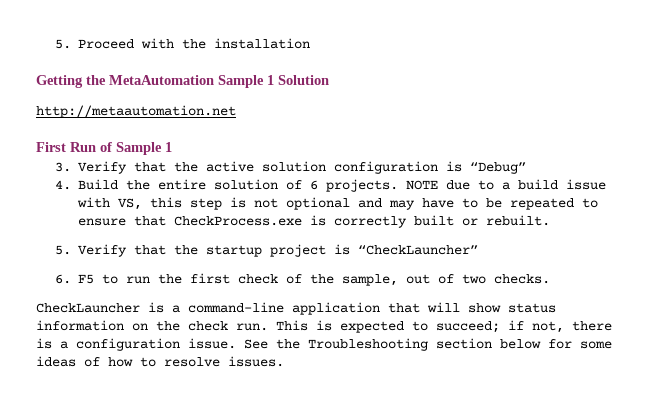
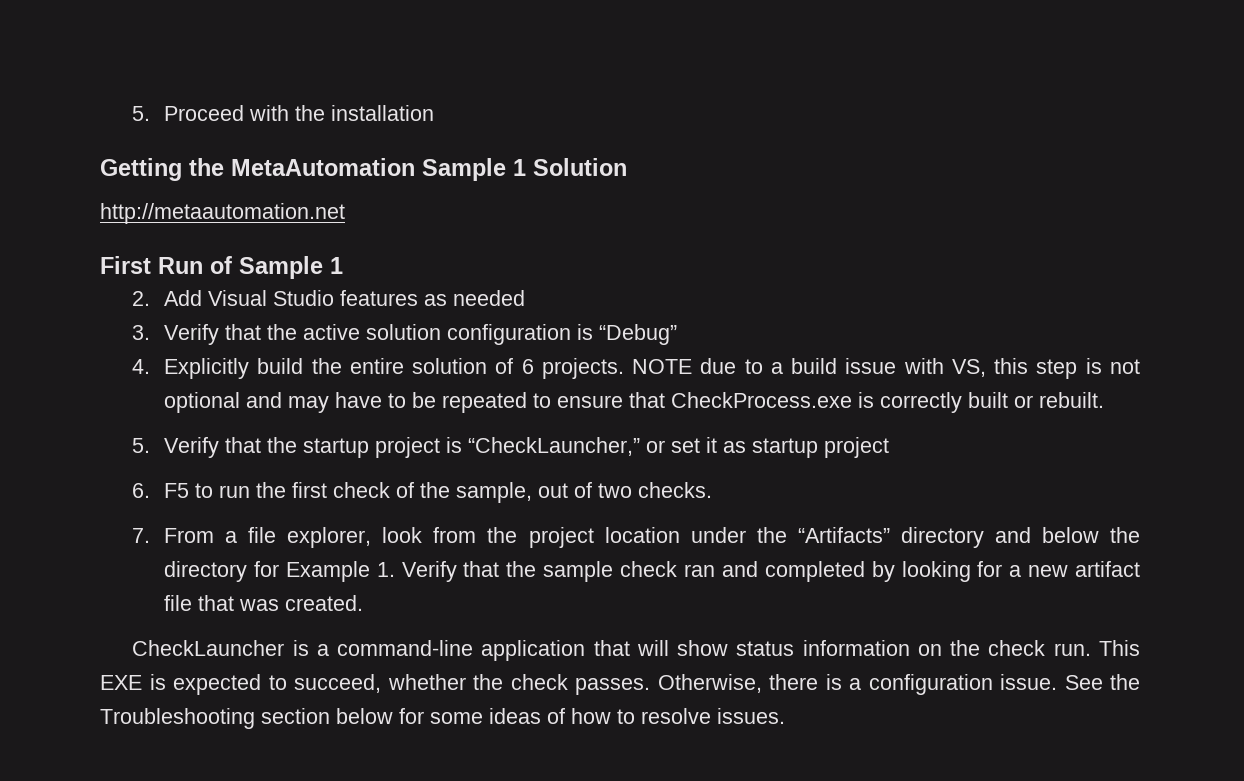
(172, 147) none -> [132,290,526,306] // 2. Add Visual Studio features as needed
[77,179,118,190] Build -> [164,358,304,379] Explicitly build
[357,245,478,255] “CheckLauncher” -> [468,437,890,458] “CheckLauncher,” or set it as startup project
(550, 279) none -> [132,527,1141,548] [164,561,1141,582] [164,595,364,611] // 7. From a file explorer, look from the project location under the “Artifacts” directory and below the directory for Example 1. Verify that the sample check ran and completed by looking for a new artifact file that was created.
(308, 325) none -> [100,675,142,690] EXE
[436,320,564,333] succeed; if not, -> [294,674,762,695] succeed, whether the check passes. Otherwise,

